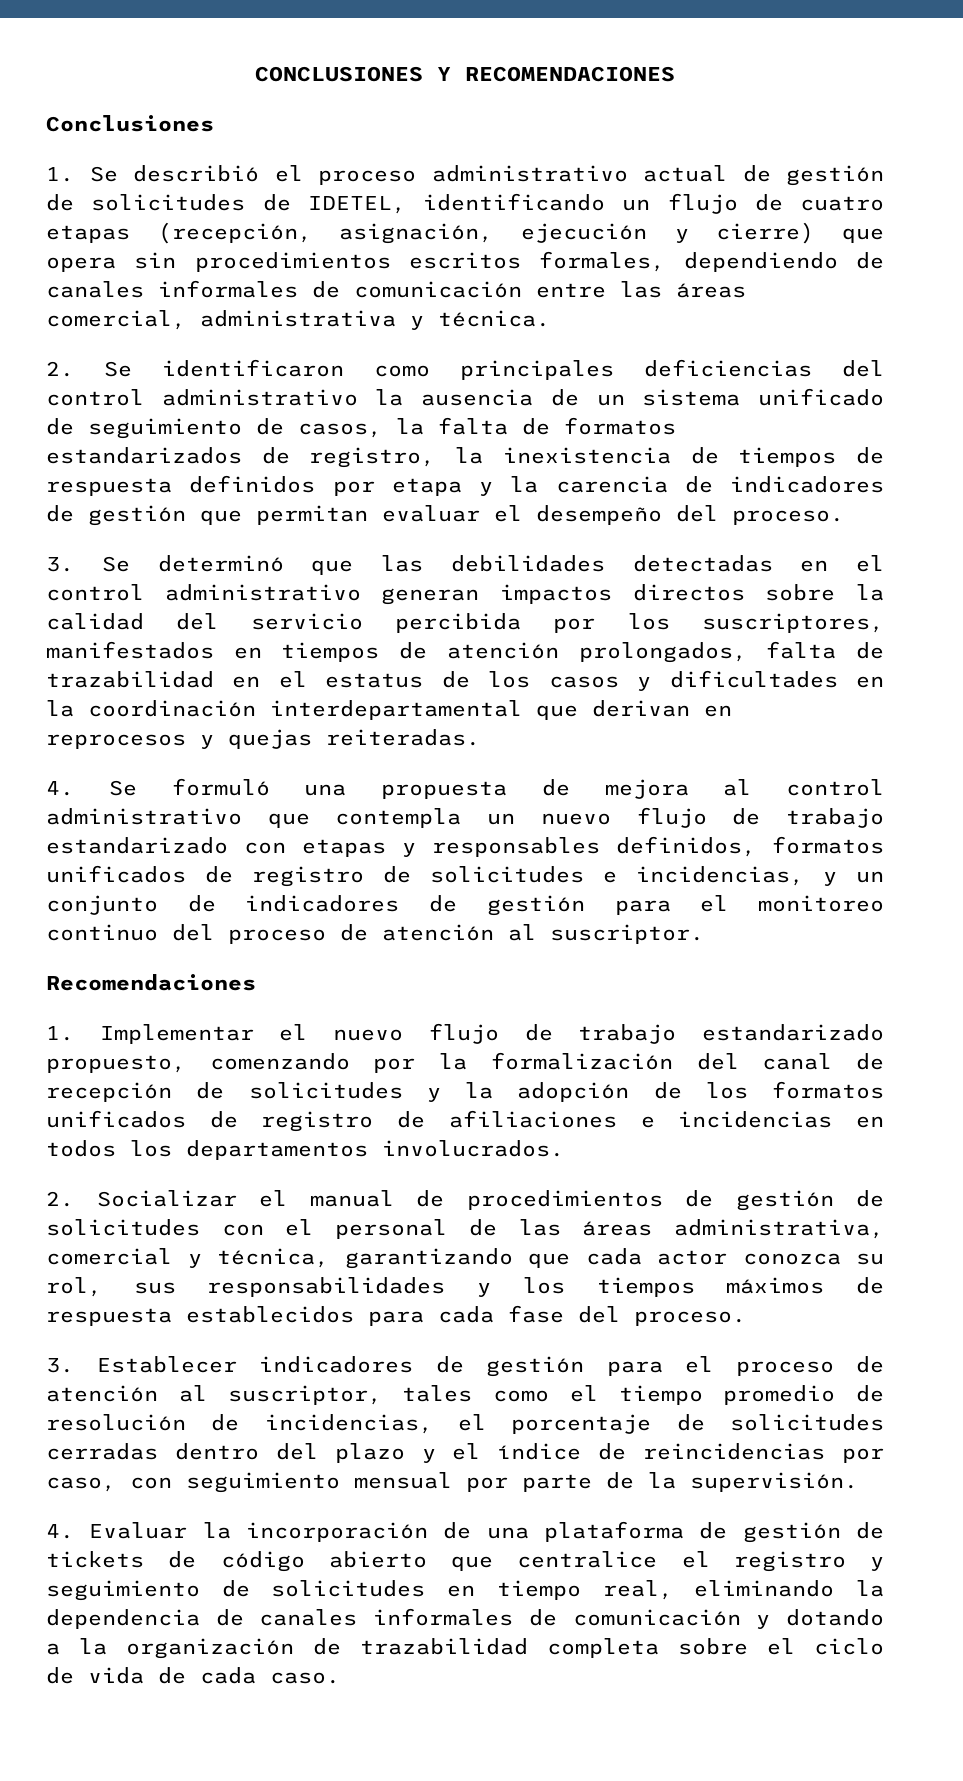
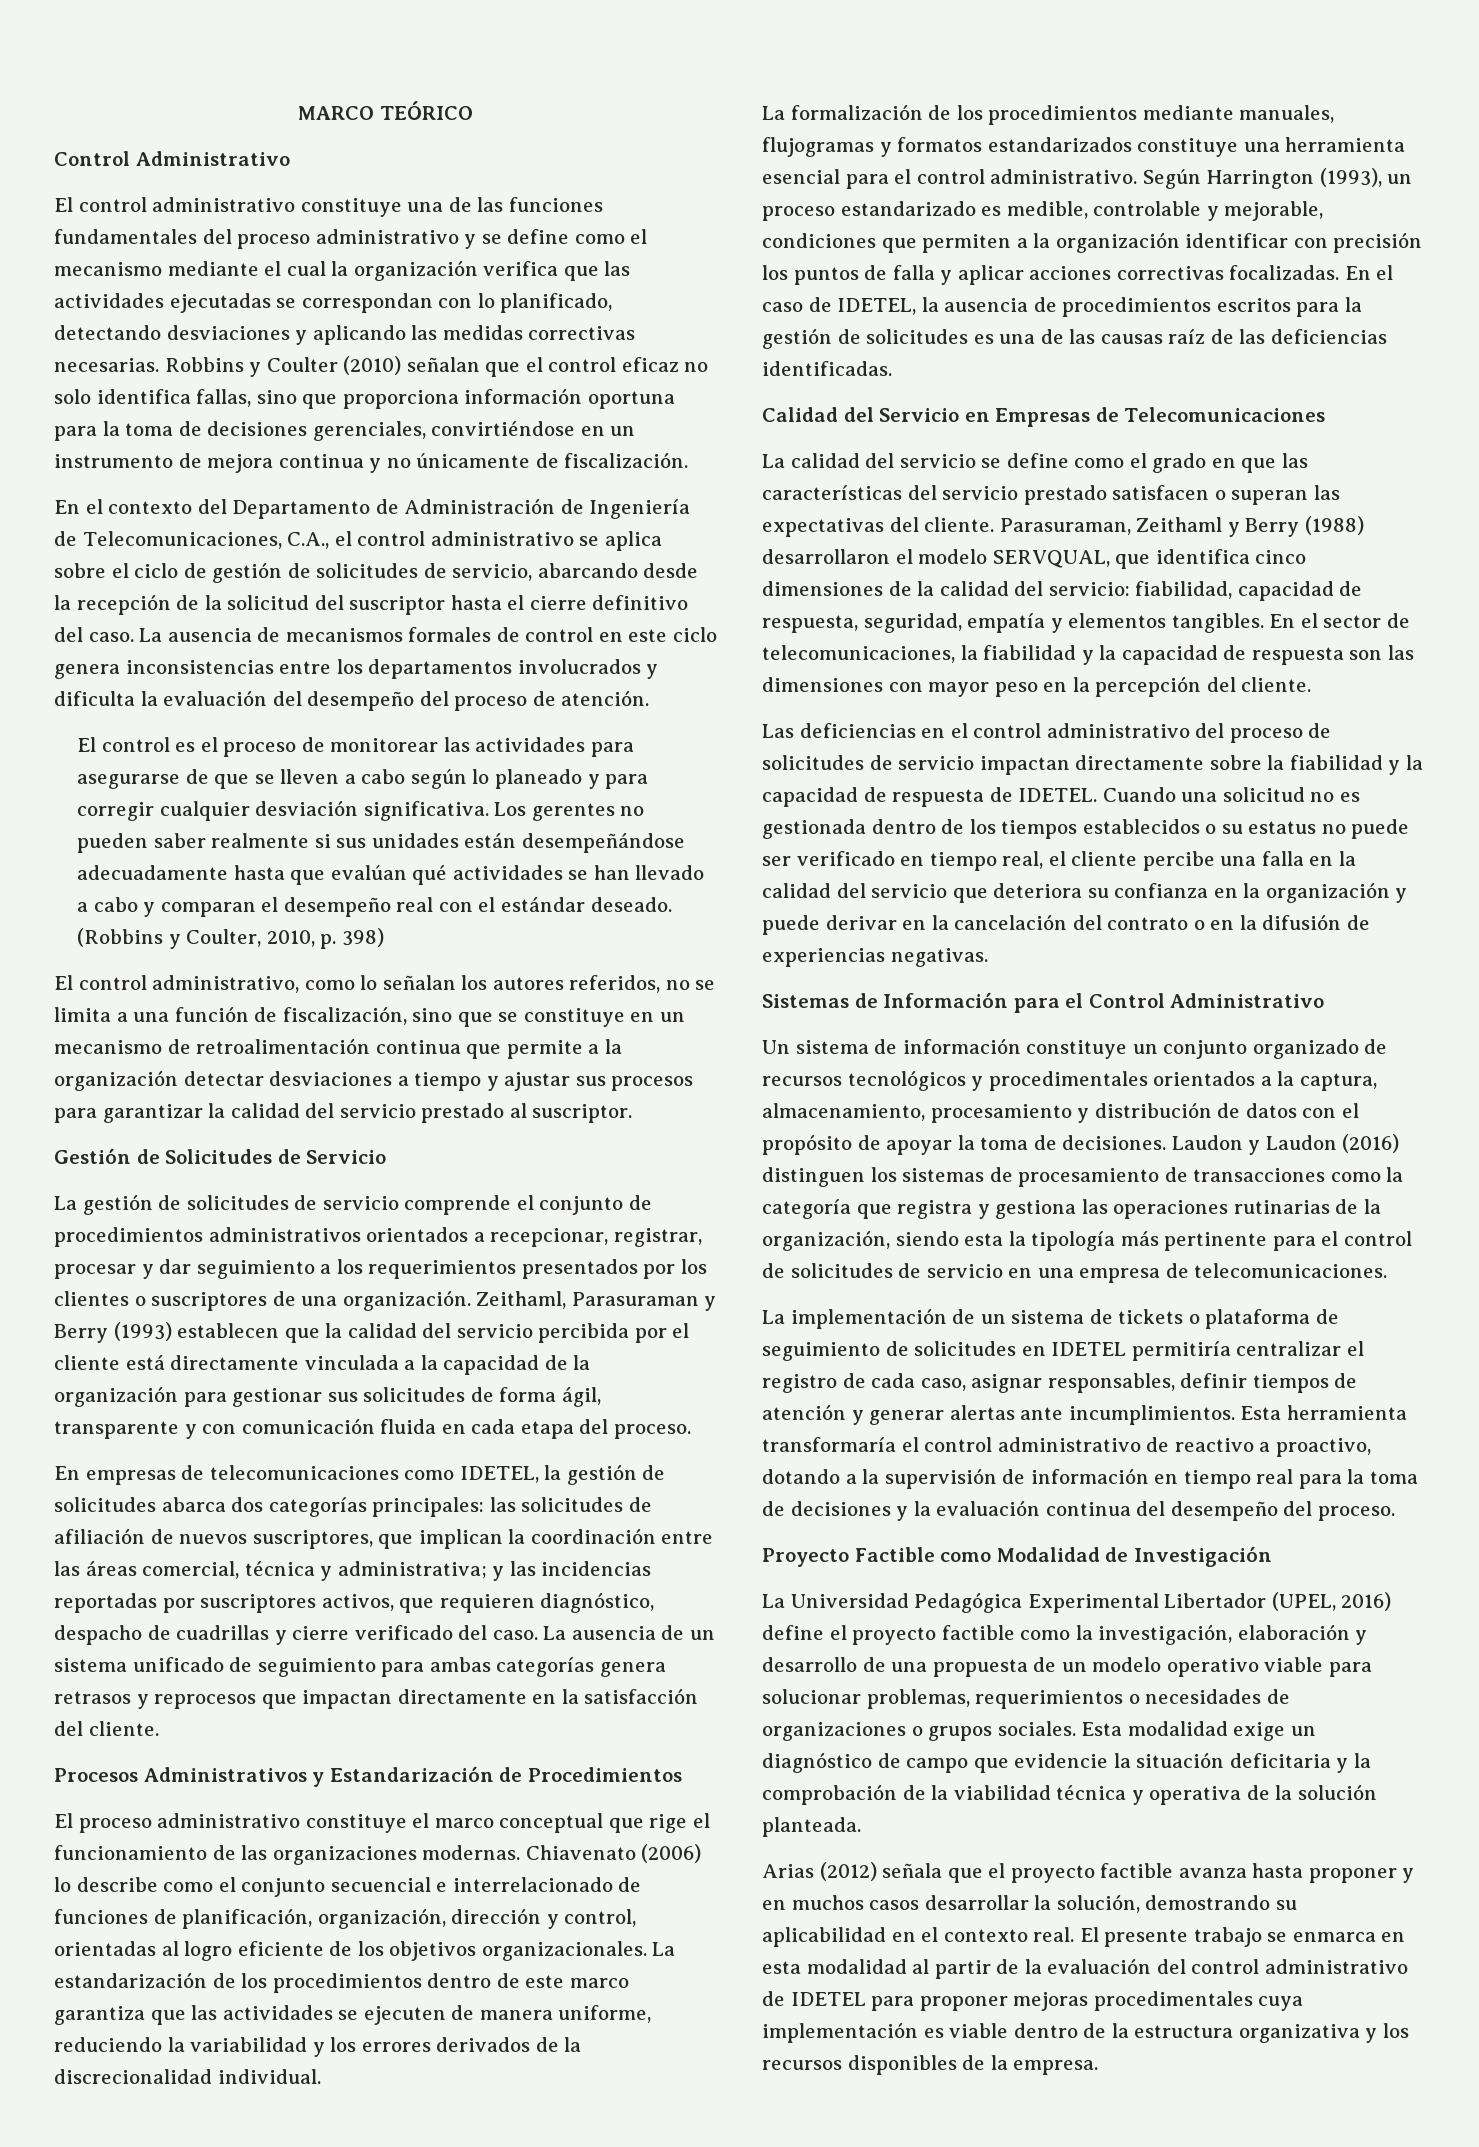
[255,66,675,82] [46,115,214,132] [46,165,727,185] CONCLUSIONES Y RECOMENDACIONES // Conclusiones // 1. Se describió el proceso administrativo actual -> [298,101,473,120] [54,151,290,166] [54,197,603,217] [54,229,648,249] [54,260,631,281] [54,293,613,313] [54,325,636,345] [54,356,709,377] [54,388,675,409] [54,421,636,441] [54,452,689,473] [54,498,691,519] [54,531,662,551] [54,563,179,578] MARCO TEÓRICO // Control Administrativo // El control administrativo constituye una de las funciones fundamentales del proceso administrativo y se define como el mecanismo mediante el cual la organización verifica que las actividades ejecutadas se correspondan con lo planificado, detectando desviaciones y aplicando las medidas correctivas necesarias. Robbins y Coulter (2010) señalan que el control eficaz no solo identifica fallas, sino que proporciona información oportuna para la toma de decisiones gerenciales, convirtiéndose en un instrumento de mejora continua y no únicamente de fiscalización. // En el contexto del Departamento de Administración de Ingeniería de Telecomunicaciones, C.A., el control administrativo se aplica sobre el ciclo
[307,193,884,214] [46,222,884,244] [46,251,884,272] [46,280,746,298] [46,310,550,330] [46,359,884,380] [46,389,404,406] IDETEL, identificando un flujo de cuatro etapas (recepción, asignación, ejecución y cierre) que opera sin procedimientos escritos formales, dependiendo de canales informales de comunicación entre las áreas comercial, administrativa y técnica. // 2. Se identificaron como principales deficiencias del control administrativo la -> [452,563,699,581] [54,594,689,615] [54,627,717,642] [54,659,659,679] [54,690,650,711] [77,737,634,757] [77,769,649,789] [77,800,645,821] [77,833,685,853] [77,865,705,885] [77,897,672,917] [77,928,384,949] [54,975,716,993] [54,1006,685,1027] [54,1038,622,1059] [54,1070,694,1091] [54,1103,633,1123] [54,1148,387,1164] [54,1194,652,1215] [54,1227,702,1247] [54,1259,707,1279] [54,1290,717,1311] [54,1322,690,1343] [54,1355,591,1375] [54,1386,601,1407] [54,1418,691,1439] [54,1464,666,1485] [54,1497,652,1517] [54,1528,714,1549] [54,1561,652,1581] [54,1592,655,1613] [54,1625,567,1645] servicio, abarcando desde la recepción de la solicitud del suscriptor hasta el cierre definitivo del caso. La ausencia de mecanismos formales de control en este ciclo genera inconsistencias entre los departamentos involucrados y dificulta la evaluación del desempeño del proceso de atención. // El control es el proceso de monitorear las actividades para asegurarse de que se lleven a cabo según lo planeado y para corregir cualquier desviación significativa. Los gerentes no pueden saber realmente si sus unidades están desempeñándose adecuadamente hasta que evalúan qué actividades se han llevado a cabo y comparan el desempeño real con el estándar deseado. (Robbins y Coulter, 2010, p. 398) // El control administrativo, como lo señalan los autores referidos, no se limita a una función de fiscalización, sino que se constituye en un mecanismo de retroalimentación continua que permite a la organización detectar desviaciones a tiempo y ajustar sus procesos para garantizar la calidad del servicio prestado al suscriptor. // Gestión de Solicitudes de Servicio // La gestión de solicitudes de servicio comprende el conjunto de procedimientos administrativos orientados a recepcionar, registrar, procesar y dar seguimiento a los requerimientos presentados por los clientes o suscriptores de una organización. Zeithaml, Parasuraman y Berry (1993) establecen que la calidad del servicio percibida por el cliente está directamente vinculada a la capacidad de la organización para gestionar sus solicitudes de forma ágil, transparente y con comunicación fluida en cada etapa del proceso. // En empresas de telecomunicaciones como IDETEL, la gestión de solicitudes abarca dos categorías principales: las solicitudes de afiliación de nuevos suscriptores, que implican la coordinación entre las áreas comercial, técnica y administrativa; y las incidencias reportadas por suscriptores activos, que requieren diagnóstico, despacho de cuadrillas y cierre verificado del caso. La
[256,417,676,438] [46,447,884,468] [46,475,884,496] [46,505,844,526] [46,555,884,575] [46,584,884,605] [46,613,884,633] [46,641,884,663] [46,670,885,691] [46,700,732,720] [46,729,480,749] [46,778,884,799] [46,807,884,828] [46,836,884,857] [46,865,884,887] [46,895,884,916] [46,924,704,944] [46,974,256,991] [46,1023,884,1044] [46,1052,884,1073] [46,1081,884,1102] [46,1110,884,1132] [46,1140,564,1160] [46,1190,884,1211] [46,1219,884,1239] [46,1248,884,1269] [46,1277,884,1297] [46,1305,746,1326] [46,1356,884,1377] [46,1385,884,1405] [46,1414,884,1434] [46,1443,885,1463] [46,1472,858,1493] [46,1521,885,1543] [46,1551,884,1572] [46,1580,884,1601] [46,1608,884,1629] [46,1638,884,1659] [46,1667,340,1684] de casos, la falta de formatos estandarizados de registro, la inexistencia de tiempos de respuesta definidos por etapa y la carencia de indicadores de gestión que permitan evaluar el desempeño del proceso. // 3. Se determinó que las debilidades detectadas en el control administrativo generan impactos directos sobre la calidad del servicio percibida por los suscriptores, manifestados en tiempos de atención prolongados, falta de trazabilidad en el estatus de los casos y dificultades en la coordinación interdepartamental que derivan en reprocesos y quejas reiteradas. // 4. Se formuló una propuesta de mejora al control administrativo que contempla un nuevo flujo de trabajo estandarizado con etapas y responsables definidos, formatos unificados de registro de solicitudes e incidencias, y un conjunto de indicadores de gestión para el monitoreo continuo del proceso de atención al suscriptor. // Recomendaciones // 1. Implementar el nuevo flujo de trabajo estandarizado propuesto, comenzando por la formalización del canal de recepción de solicitudes y la adopción de los formatos unificados de registro de afiliaciones e incidencias en todos los departamentos involucrados. // 2. Socializar el manual de procedimientos de gestión de solicitudes con el personal de las áreas administrativa, comercial y técnica, garantizando que cada actor conozca su rol, sus responsabilidades y los tiempos máximos de respuesta establecidos para cada fase del proceso. // 3. Establecer indicadores de gestión para el proceso de atención al suscriptor, tales como el tiempo promedio de resolución de incidencias, el porcentaje de solicitudes cerradas dentro del plazo y el índice de reincidencias por caso, con seguimiento mensual por parte de la supervisión. // 4. Evaluar la incorporación de una plataforma de gestión de tickets de código abierto que centralice el registro y seguimiento de solicitudes en tiempo real, eliminando la dependencia de canales informales de comunicación y dotando a la organización de trazabilidad completa sobre el ciclo de vida de cada caso. -> [381,1657,666,1677] [54,1688,699,1709] [54,1721,159,1736] [54,1766,682,1787] [54,1813,710,1833] [54,1844,702,1865] [54,1877,642,1897] [54,1908,637,1929] [54,1941,676,1961] [54,1972,629,1993] [54,2005,652,2025] [54,2037,582,2057] [54,2069,321,2084] [762,104,1335,125] [762,137,1406,157] [762,168,1413,189] [762,201,1324,221] [762,232,1423,253] [762,265,1394,285] [762,297,1362,317] [762,328,1387,349] [762,361,892,376] [762,407,1326,427] [762,453,1308,473] [762,485,1340,505] [762,516,1364,537] [762,549,1307,569] [762,581,1363,601] [762,613,1410,633] [762,645,1414,665] [762,676,1312,697] [762,723,1332,743] [762,755,1423,775] [762,787,1360,807] [762,819,1410,839] [762,851,1356,871] [762,882,1408,903] [762,914,1370,935] [762,948,988,967] [762,992,1325,1013] [762,1038,1388,1059] [762,1070,1377,1091] [762,1102,1359,1123] [762,1134,1400,1155] [762,1167,1404,1187] [762,1199,1381,1219] [762,1230,1412,1251] [762,1263,1388,1283] [762,1308,1339,1329] [762,1341,1364,1361] [762,1373,1358,1393] [762,1404,1407,1425] [762,1437,1371,1457] [762,1468,1418,1489] [762,1500,1395,1521] [762,1546,1272,1567] [762,1592,1392,1613] [762,1624,1368,1645] [762,1657,1372,1677] [762,1689,1290,1709] [762,1721,1316,1741] [762,1752,1371,1773] [762,1784,1377,1805] [762,1817,861,1837] [762,1862,1415,1883] [762,1894,1297,1913] [762,1927,1406,1947] [762,1958,1408,1979] [762,1991,1304,2011] [762,2022,1409,2043] [762,2055,1099,2075] para ambas categorías genera retrasos y reprocesos que impactan directamente en la satisfacción del cliente. // Procesos Administrativos y Estandarización de Procedimientos // El proceso administrativo constituye el marco conceptual que rige el funcionamiento de las organizaciones modernas. Chiavenato (2006) lo describe como el conjunto secuencial e interrelacionado de funciones de planificación, organización, dirección y control, orientadas al logro eficiente de los objetivos organizacionales. La estandarización de los procedimientos dentro de este marco garantiza que las actividades se ejecuten de manera uniforme, reduciendo la variabilidad y los errores derivados de la discrecionalidad individual. // La formalización de los procedimientos mediante manuales, flujogramas y formatos estandarizados constituye una herramienta esencial para el control administrativo. Según Harrington (1993), un proceso estandarizado es medible, controlable y mejorable, condiciones que permiten a la organización identificar con precisión los puntos de falla y aplicar acciones correctivas focalizadas. En el caso de IDETEL, la ausencia de procedimientos escritos para la gestión de solicitudes es una de las causas raíz de las deficiencias identificadas. // Calidad del Servicio en Empresas de Telecomunicaciones // La calidad del servicio se define como el grado en que las características del servicio prestado satisfacen o superan las expectativas del cliente. Parasuraman, Zeithaml y Berry (1988) desarrollaron el modelo SERVQUAL, que identifica cinco dimensiones de la calidad del servicio: fiabilidad, capacidad de respuesta, seguridad, empatía y elementos tangibles. En el sector de telecomunicaciones, la fiabilidad y la capacidad de respuesta son las dimensiones con mayor peso en la percepción del cliente. // Las deficiencias en el control administrativo del proceso de solicitudes de servicio impactan directamente sobre la fiabilidad y la capacidad de respuesta de IDETEL. Cuando una solicitud no es gestionada dentro de los tiempos establecidos o su estatus no puede ser verificado en tiempo real, el cliente percibe una falla en la calidad del servicio que deteriora su confianza en la organización y puede derivar en la cancelación del contrato o en la difusión de experiencias negativas. // Sistemas de Información para el Control Administrativo // Un sistema de información constituye un conjunto organizado de recursos tecnológicos y procedimentales orientados a la captura, almacenamiento, procesamiento y distribución de datos con el propósito de apoyar la toma de decisiones. Laudon y Laudon (2016) distinguen los sistemas de procesamiento de transacciones como la categoría que registra y gestiona las operaciones rutinarias de la organización, siendo esta la tipología más pertinente para el control de solicitudes de servicio en una empresa de telecomunicaciones. // La implementación de un sistema de tickets o plataforma de seguimiento de solicitudes en IDETEL permitiría centralizar el registro de cada caso, asignar responsables, definir tiempos de atención y generar alertas ante incumplimientos. Esta herramienta transformaría el control administrativo de reactivo a proactivo, dotando a la supervisión de información en tiempo real para la toma de decisiones y la evaluación continua del desempeño del proceso. // Proyecto Factible como Modalidad de Investigación // La Universidad Pedagógica Experimental Libertador (UPEL, 2016) define el proyecto factible como la investigación, elaboración y desarrollo de una propuesta de un modelo operativo viable para solucionar problemas, requerimientos o necesidades de organizaciones o grupos sociales. Esta modalidad exige un diagnóstico de campo que evidencie la situación deficitaria y la comprobación de la viabilidad técnica y operativa de la solución planteada. // Arias (2012) señala que el proyecto factible avanza hasta proponer y en muchos casos desarrollar la solución, demostrando su aplicabilidad en el contexto real. El presente trabajo se enmarca en esta modalidad al partir de la evaluación del control administrativo de IDETEL para proponer mejoras procedimentales cuya implementación es viable dentro de la estructura organizativa y los recursos disponibles de la empresa.

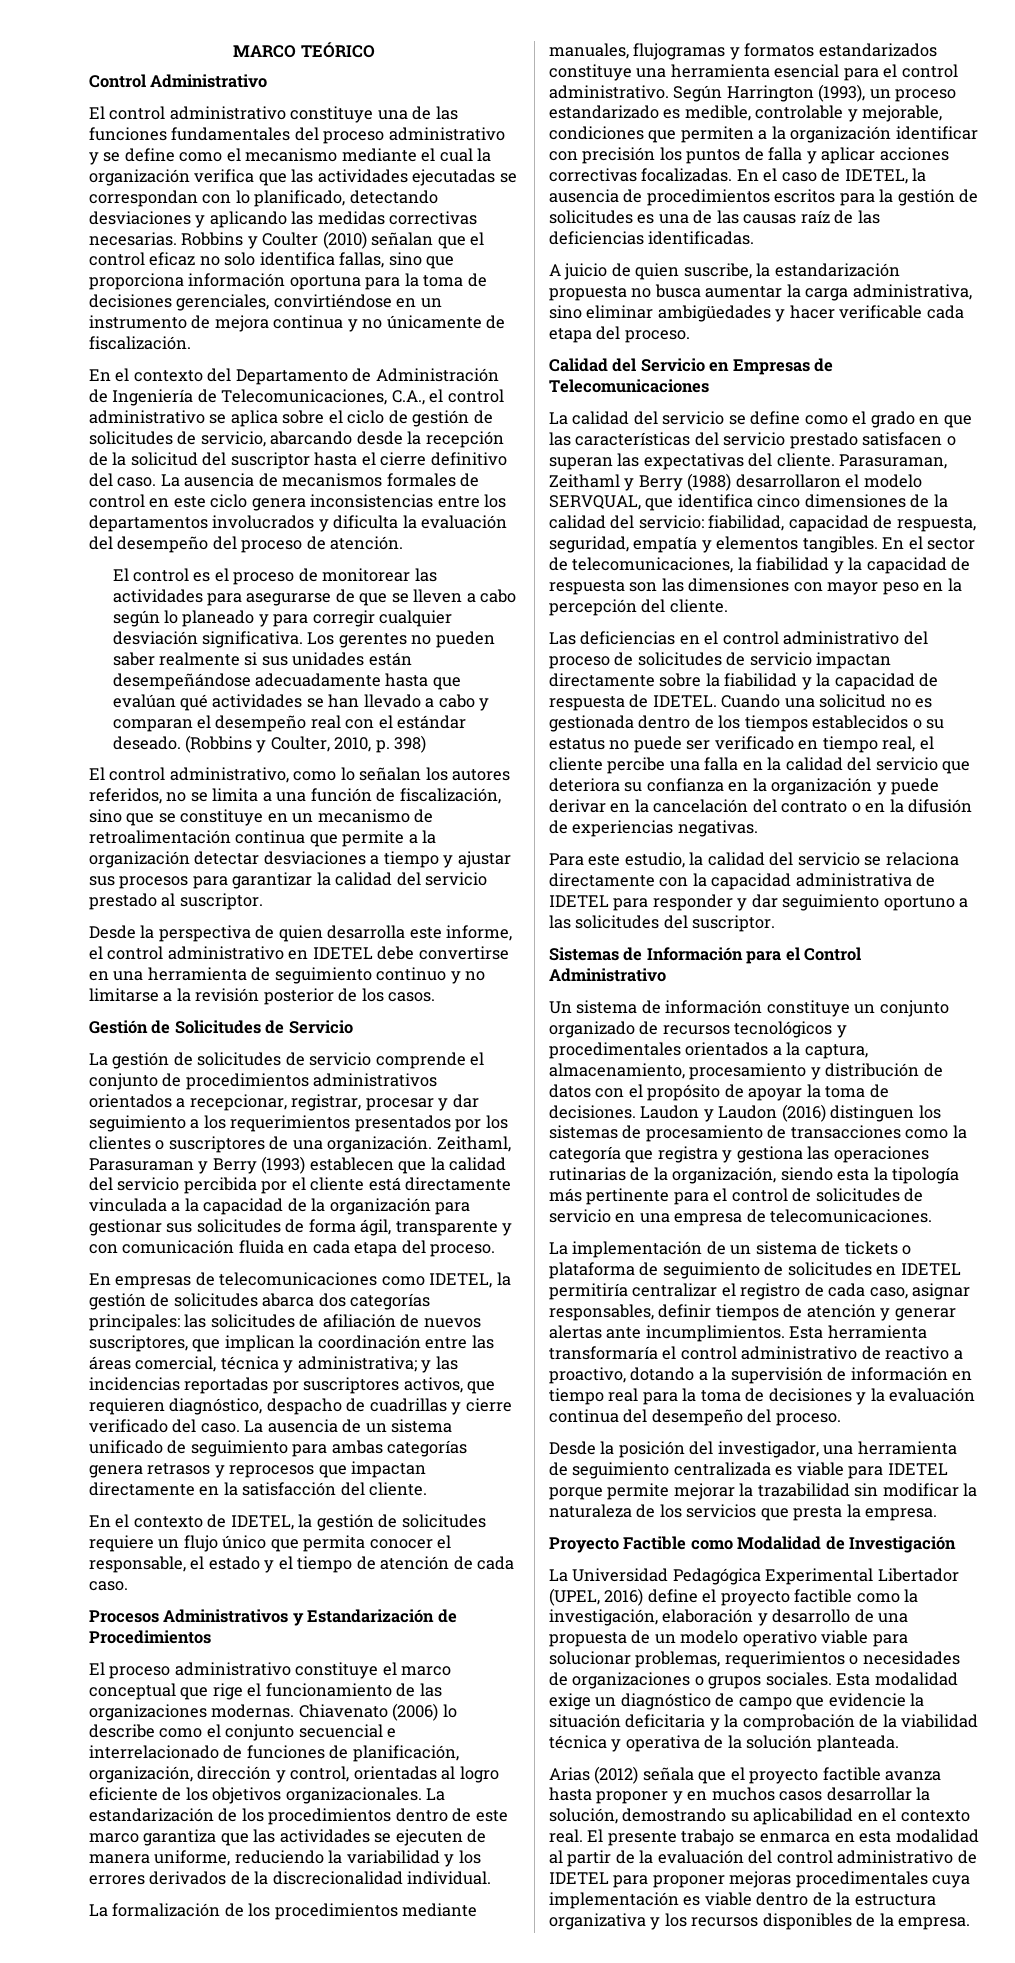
(633, 1113) none -> [89,925,513,942] [89,946,509,960] [89,967,486,984] [89,988,436,1005] // Desde la perspectiva de quien desarrolla este informe, el control administrativo en IDETEL debe convertirse en una herramienta de seguimiento continuo y no limitarse a la revisión posterior de los casos.
(159, 1728) none -> [89,1514,486,1531] [89,1535,452,1552] [89,1556,515,1573] [89,1581,128,1591] // En el contexto de IDETEL, la gestión de solicitudes requiere un flujo único que permita conocer el responsable, el estado y el tiempo de atención de cada caso.
(892, 368) none -> [549,263,900,280] [549,284,972,301] [549,305,964,322] [549,326,690,343] // A juicio de quien suscribe, la estandarización propuesta no busca aumentar la carga administrativa, sino eliminar ambigüedades y hacer verificable cada etapa del proceso.
(988, 957) none -> [549,852,959,868] [549,873,936,890] [549,894,969,911] [549,915,776,932] // Para este estudio, la calidad del servicio se relaciona directamente con la capacidad administrativa de IDETEL para responder y dar seguimiento oportuno a las solicitudes del suscriptor.
(1395, 1513) none -> [549,1441,957,1458] [549,1462,948,1479] [549,1483,978,1500] [549,1504,938,1521] // Desde la posición del investigador, una herramienta de seguimiento centralizada es viable para IDETEL porque permite mejorar la trazabilidad sin modificar la naturaleza de los servicios que presta la empresa.

